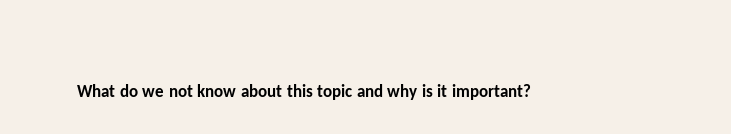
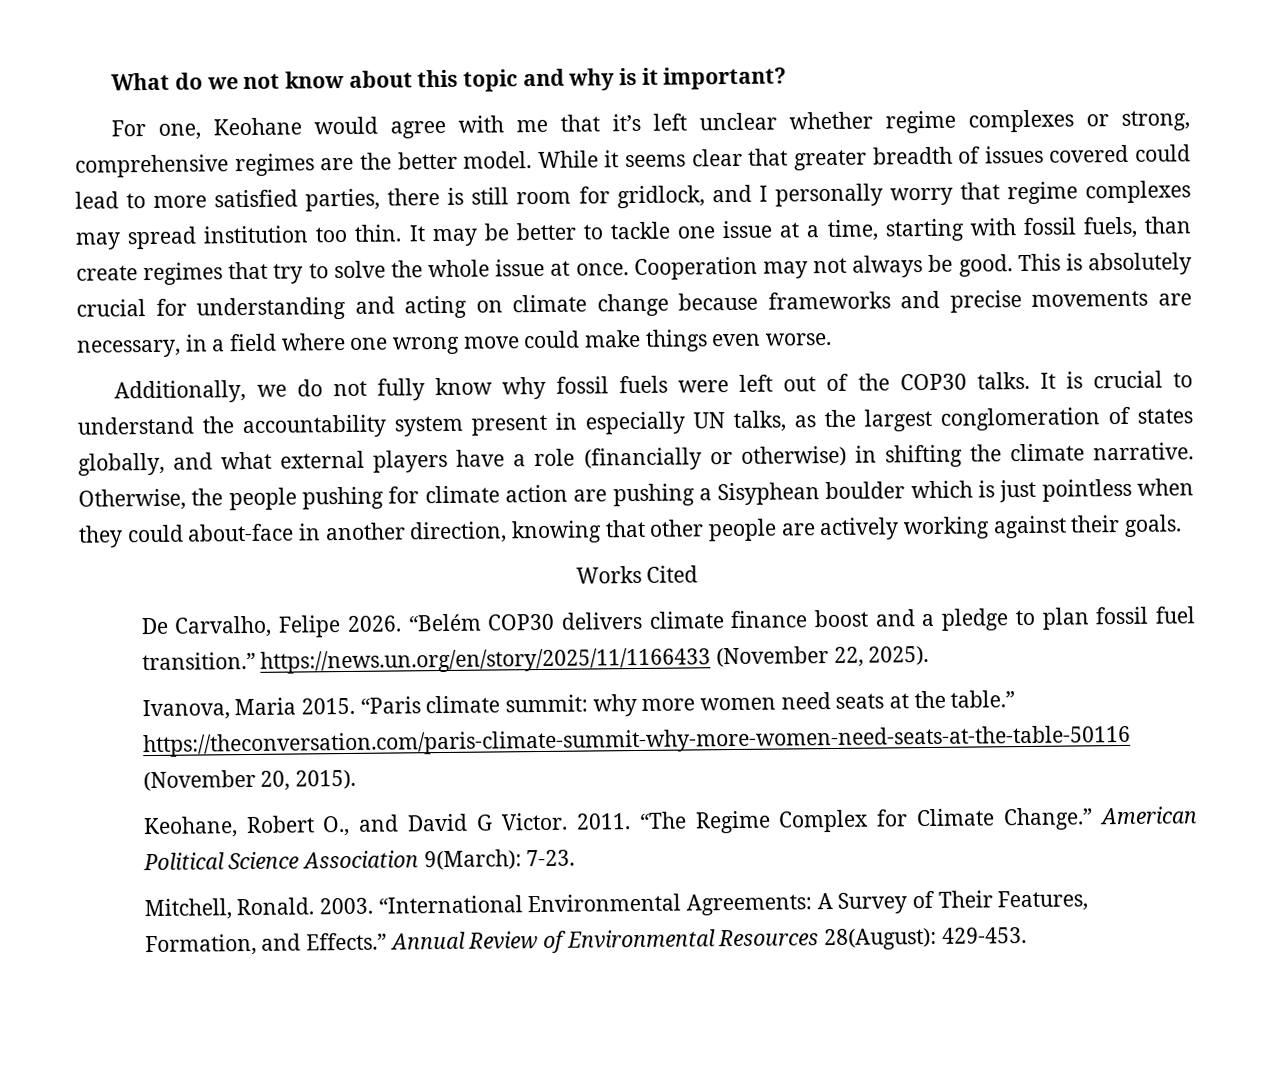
(532, 92) none -> [111,109,1190,140] [75,144,1191,178] [75,180,1191,212] [75,216,1192,250] [76,252,1192,286] [76,290,1192,321] [76,329,833,358] [114,370,1193,404] [77,406,1193,439] [78,442,1195,476] [78,478,1194,511] [78,514,1183,548] [575,565,699,584] [140,606,1195,638] [141,645,930,674] [141,690,1016,721] [142,724,1131,758] [142,769,357,792] [142,806,1198,839] [142,849,576,871] [143,890,1089,921] [144,927,1027,957] // For one, Keohane would agree with me that it’s left unclear whether regime complexes or strong, comprehensive regimes are the better model. While it seems clear that greater breadth of issues covered could lead to more satisfied parties, there is still room for gridlock, and I personally worry that regime complexes may spread institution too thin. It may be better to tackle one issue at a time, starting with fossil fuels, than create regimes that try to solve the whole issue at once. Cooperation may not always be good. This is absolutely crucial for understanding and acting on climate change because frameworks and precise movements are necessary, in a field where one wrong move could make things even worse. // Additionally, we do not fully know why fossil fuels were left out of the COP30 talks. It is crucial to understand the accountability system present in especially UN talks, as the largest conglomeration of states globally, and what external players have a role (financially or otherwise) in shifting the climate narrative. Otherwise, the people pushing for climate action are pushing a Sisyphean boulder which is just pointless when they could about-face in another direction, knowing that other people are actively working against their goals. // Works Cited // De Carvalho, Felipe 2026. “Belém COP30 delivers climate finance boost and a pledge to plan fossil fuel transition.” https://news.un.org/en/story/2025/11/1166433 (November 22, 2025). // Ivanova, Maria 2015. “Paris climate summit: why more women need seats at the table.” https://theconversation.com/paris-climate-summit-why-more-women-need-seats-at-the-table-50116 (November 20, 2015). // Keohane, Robert O., and David G Victor. 2011. “The Regime Complex for Climate Change.” American Political Science Association 9(March): 7-23. // Mitchell, Ronald. 2003. “International Environmental Agreements: A Survey of Their Features, Formation, and Effects.” Annual Review of Environmental Resources 28(August): 429-453.

